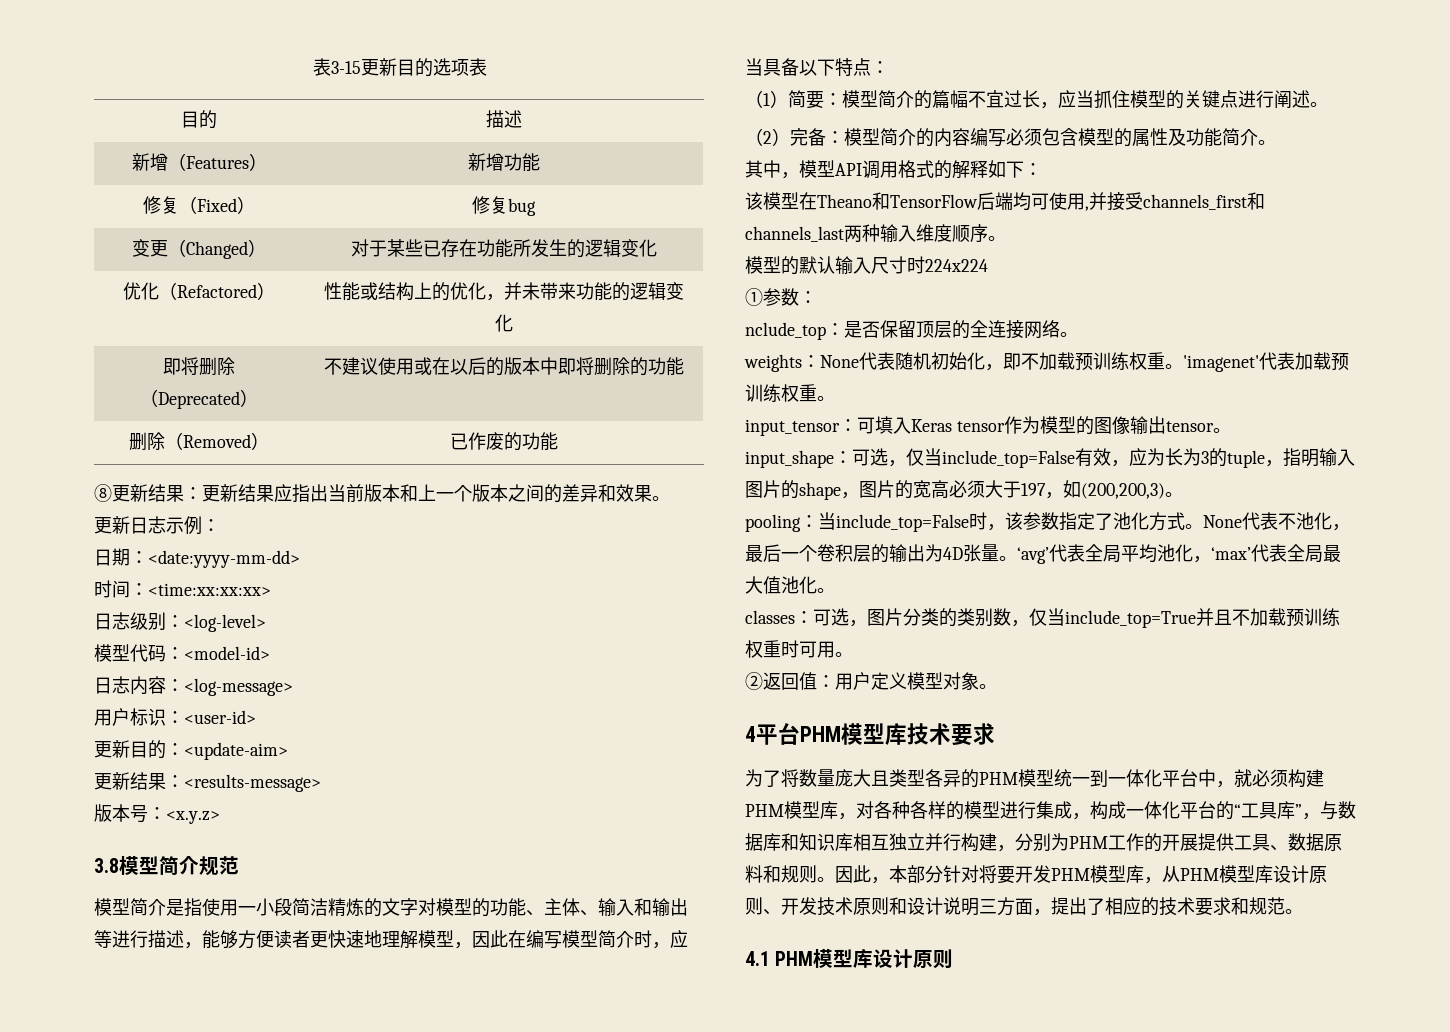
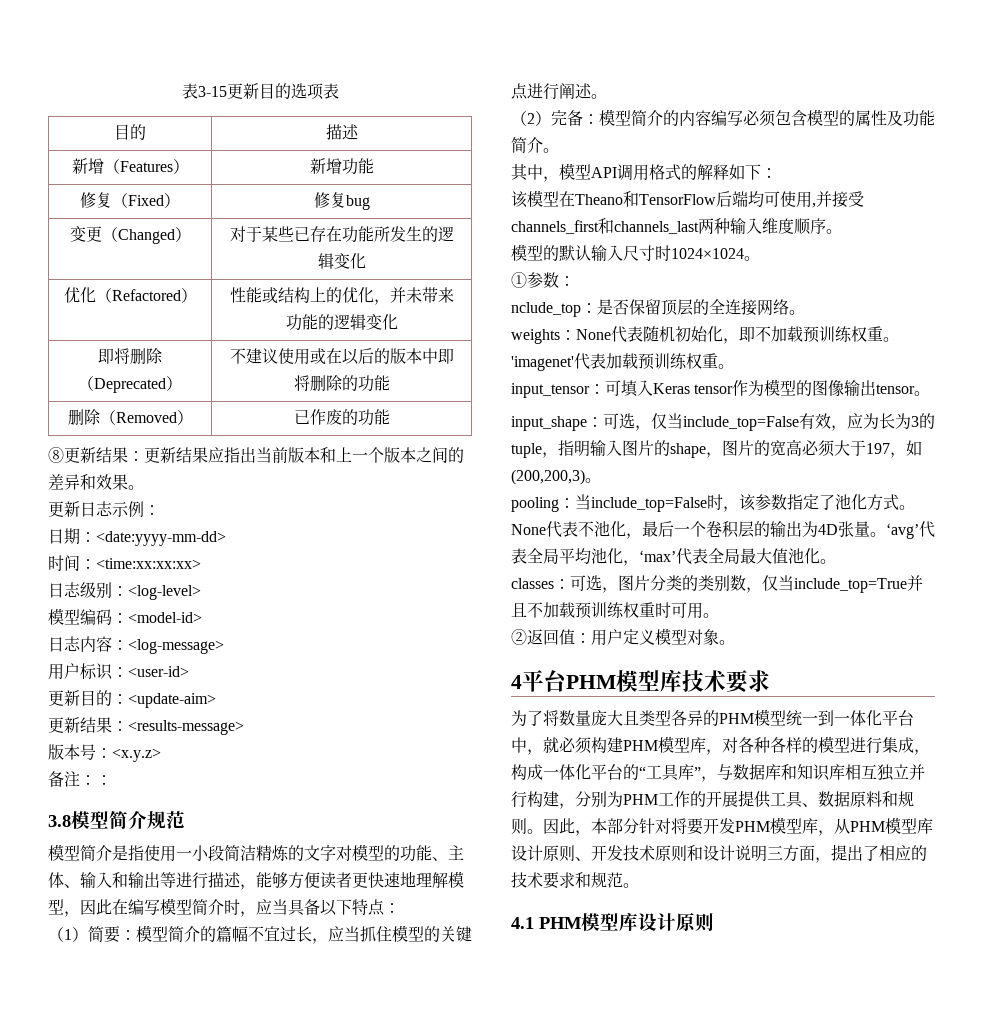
[130,644,148,662] 代 -> [80,609,96,625] 编
(220, 817) none -> [48,771,112,787] // 备注：：
[925,259,988,272] 224x224 -> [671,248,760,261] 1024×1024。

